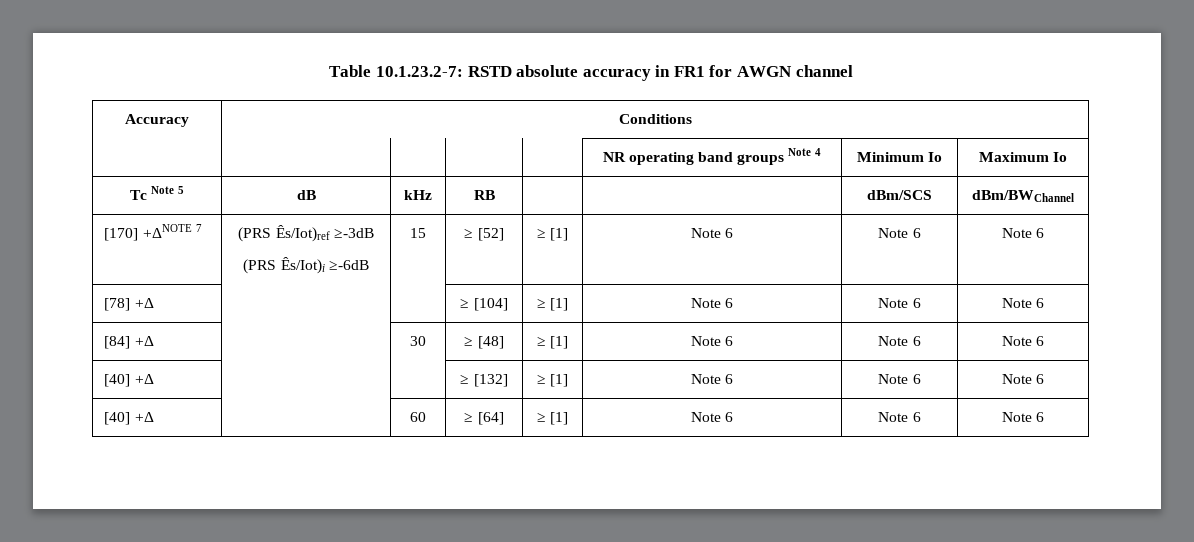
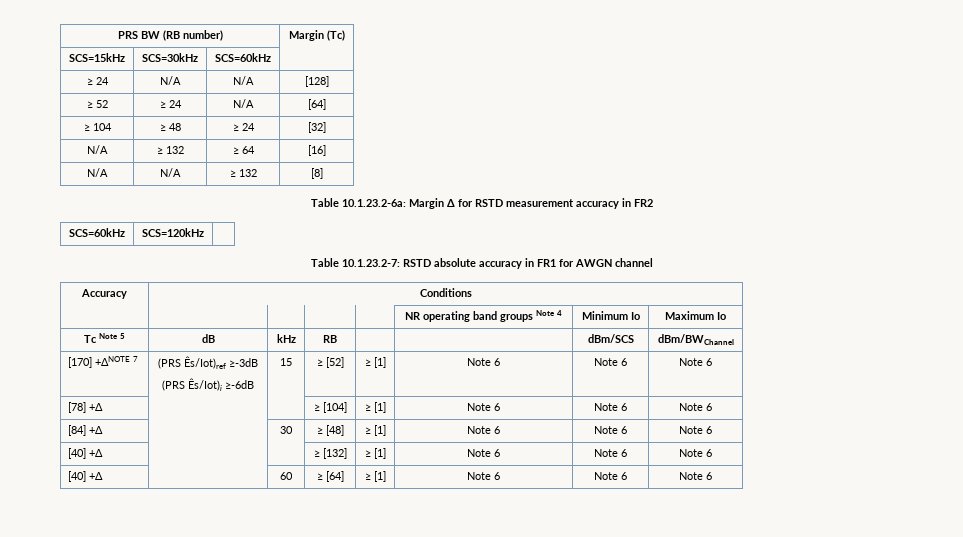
(329, 71) none -> [117,30,223,41] [288,30,345,41] [69,53,125,62] [142,53,198,62] [215,53,271,62] [86,77,109,85] [160,76,181,85] [233,76,254,85] [304,76,329,87] [86,100,108,108] [159,100,182,108] [233,99,254,108] [307,99,326,110] [83,123,112,131] [159,123,181,131] [232,123,255,131] [307,122,326,133] [87,145,108,154] [156,146,184,154] [232,146,255,154] [307,145,326,156] [87,168,108,177] [160,168,181,177] [229,169,257,177] [310,168,323,179] [310,198,653,209] [69,228,125,237] [142,228,204,237] PRS BW (RB number) | Margin (Tc) // SCS=15kHz | SCS=30kHz | SCS=60kHz | // ≥ 24 | N/A | N/A | [128] // ≥ 52 | ≥ 24 | N/A | [64] // ≥ 104 | ≥ 48 | ≥ 24 | [32] // N/A | ≥ 132 | ≥ 64 | [16] // N/A | N/A | ≥ 132 | [8] // Table 10.1.23.2-6a: Margin Δ for RSTD measurement accuracy in FR2 // SCS=60kHz | SCS=120kHz | //

